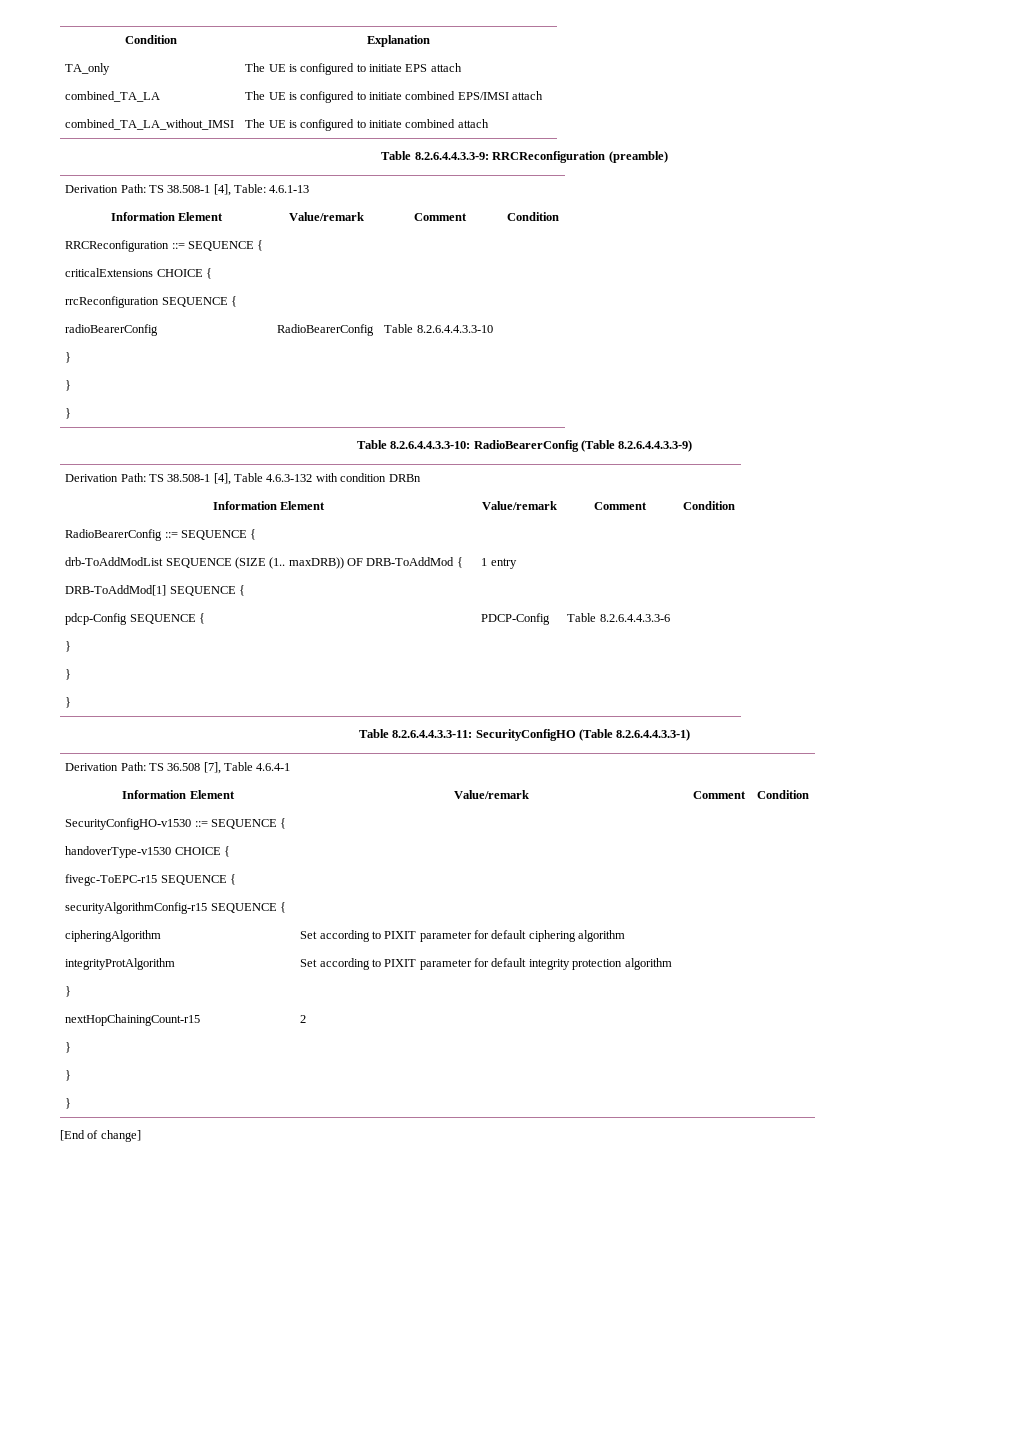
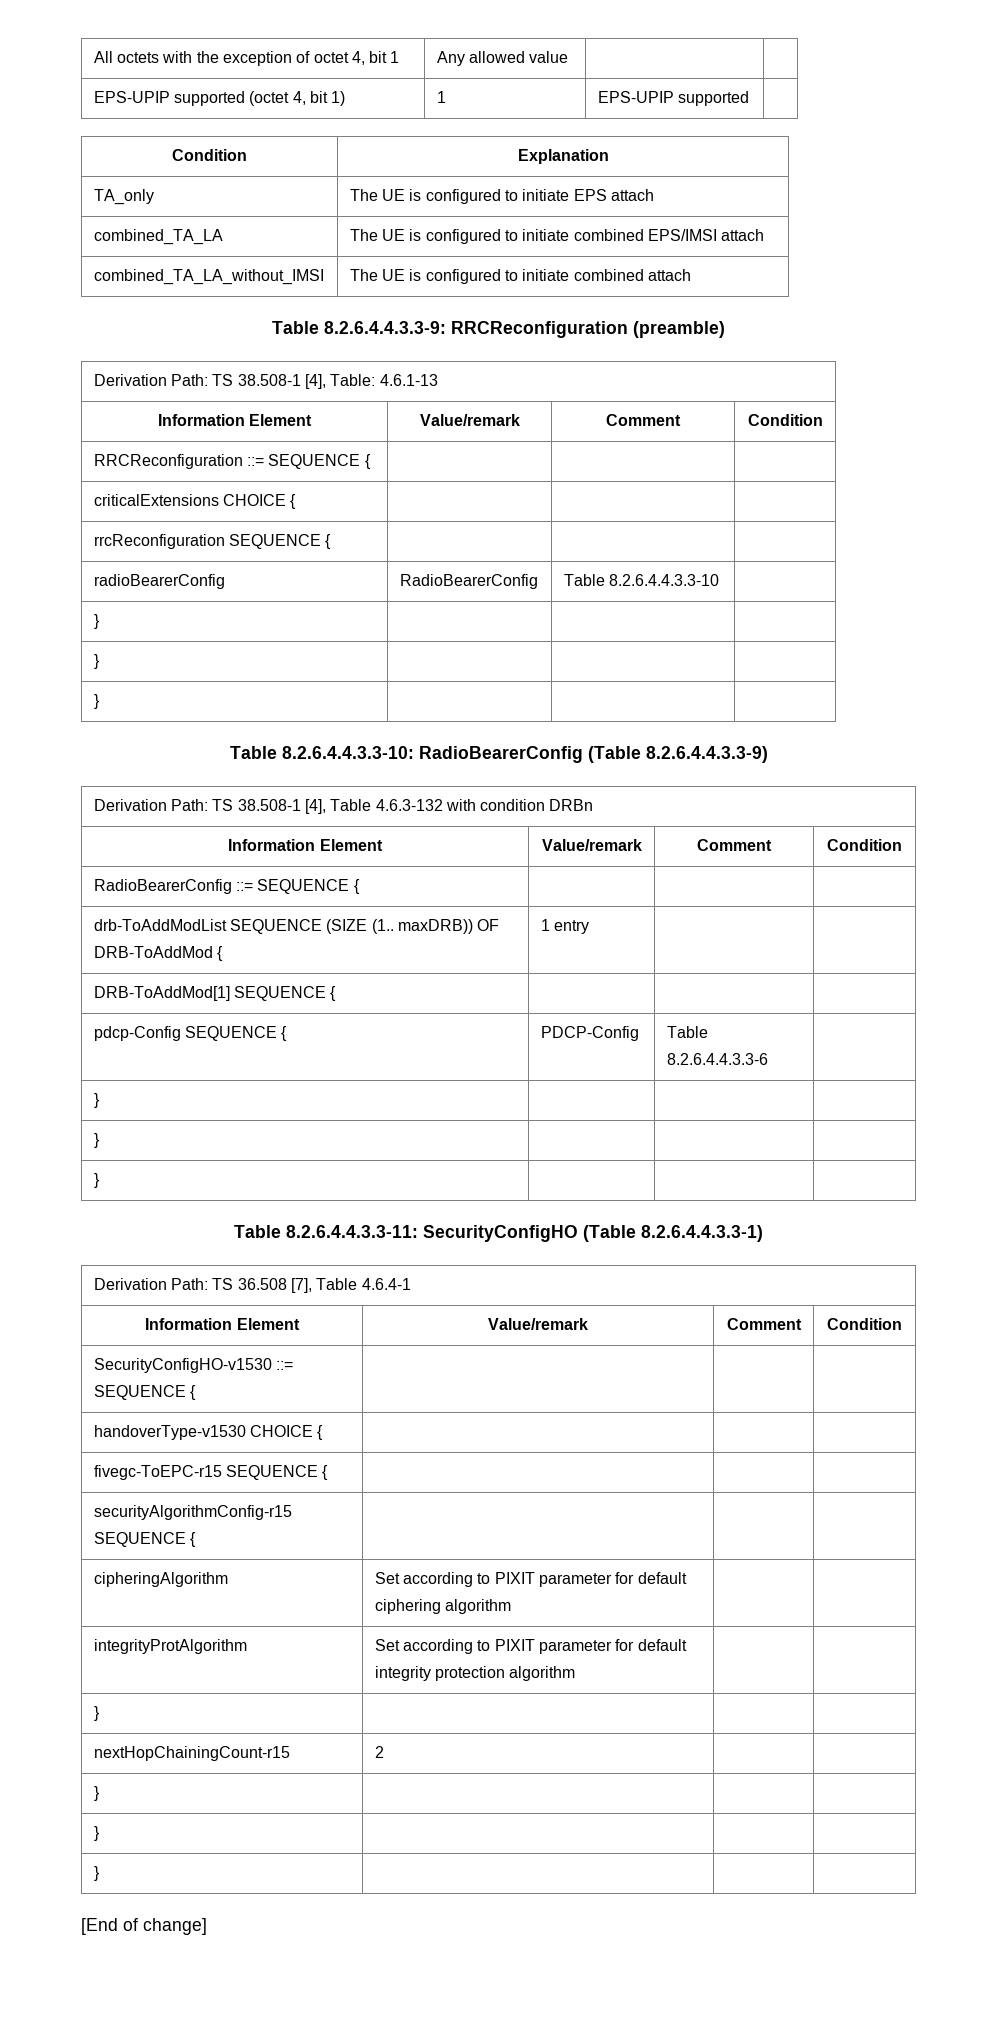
(124, 39) none -> [93,51,400,66] [436,51,569,66] [93,91,346,106] [436,91,446,103] [597,91,749,106] All octets with the exception of octet 4, bit 1 | Any allowed value | | // EPS-UPIP supported (octet 4, bit 1) | 1 | EPS-UPIP supported | //

